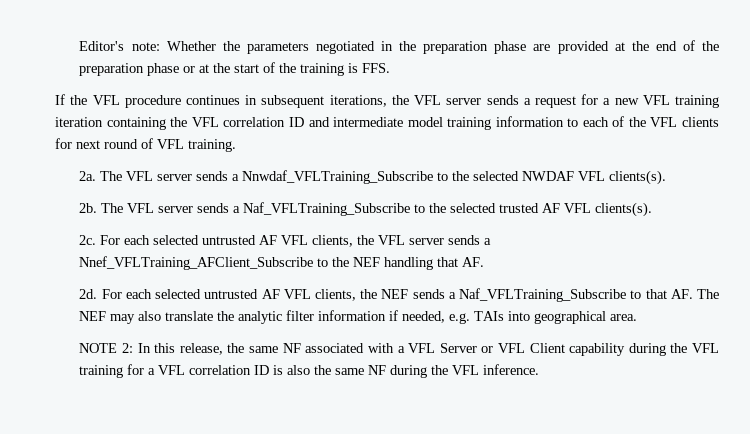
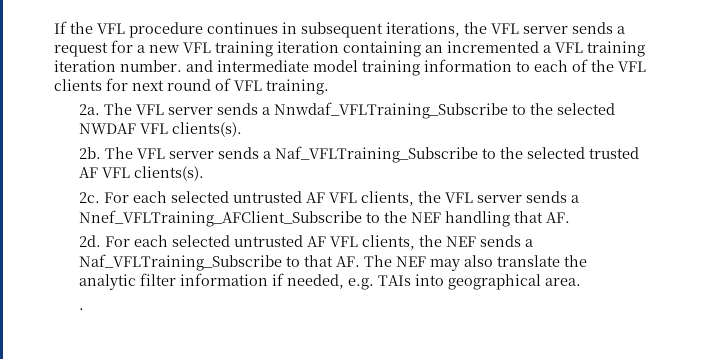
[79,40,719,54] [79,62,391,76] Editor's note: Whether the parameters negotiated in the preparation phase are provided at the end of the preparation phase or at the start of the training is FFS. // -> (54, 27) none
[170,117,304,127] the VFL correlation ID -> [425,41,646,57] [54,60,183,72] an incremented a VFL training iteration number.
[79,343,719,356] [79,364,540,378] NOTE 2: In this release, the same NF associated with a VFL Server or VFL Client capability during the VFL training for a VFL correlation ID is also the same NF during the VFL inference. -> [78,308,84,310] .

